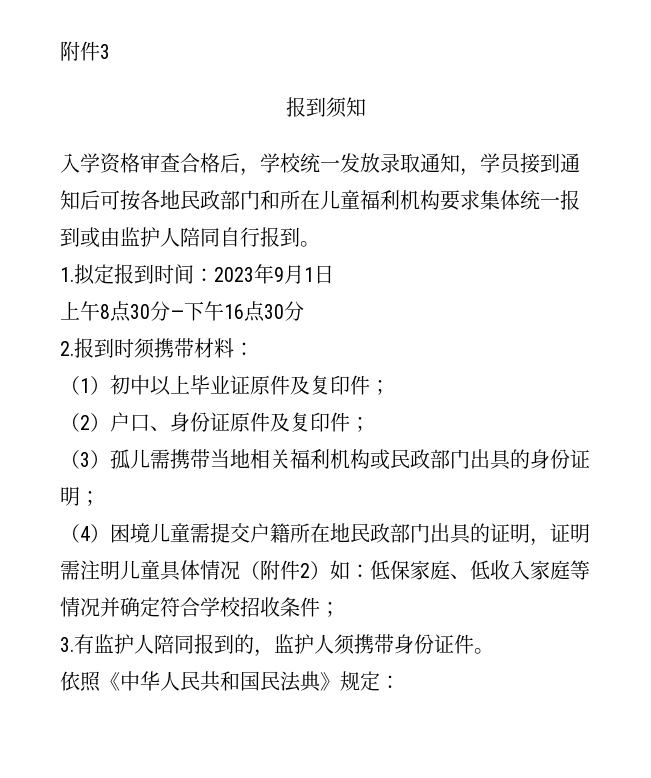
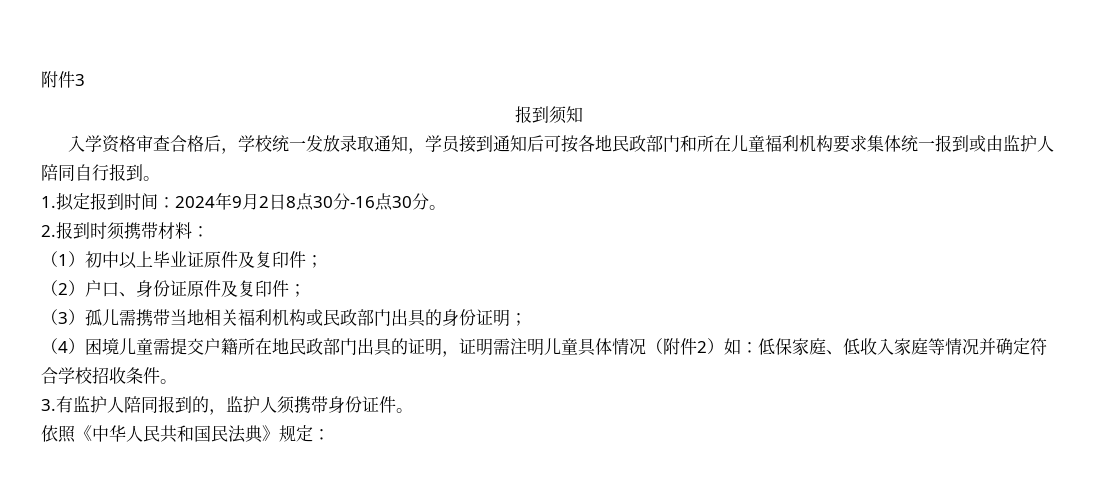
[214,267,254,282] 2023 -> [175,196,215,208] 2024
[304,267,314,282] 1 -> [259,196,269,208] 2
[60,301,100,321] // 上午 -> (286, 202) none
[170,301,304,322] —下午16点30分 -> [350,193,446,211] -16点30分。
[320,602,340,617] ； -> [160,379,177,384] 。

